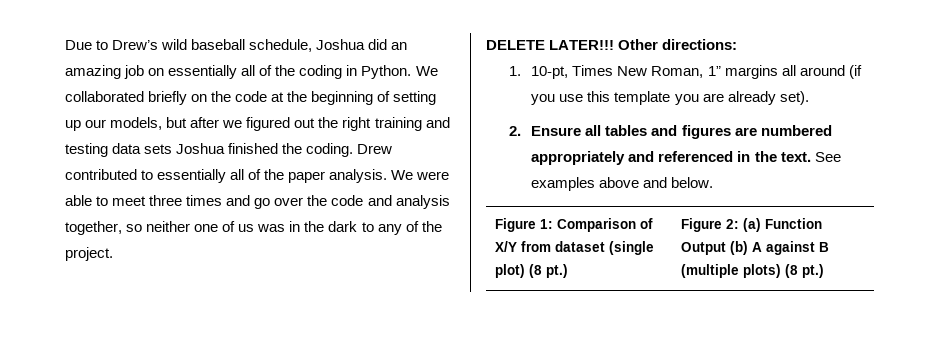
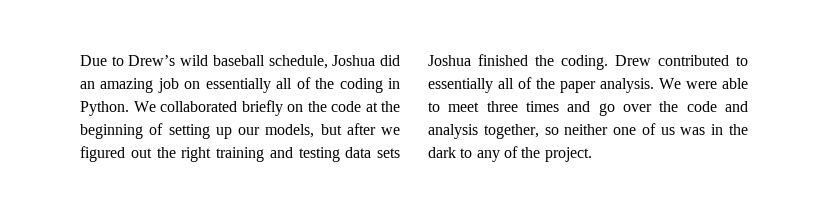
[486,39,738,50] [508,65,862,79] [531,91,809,105] [508,125,832,139] [531,151,841,165] [531,177,714,191] [495,218,654,232] [495,241,655,255] [495,264,569,278] [681,218,823,232] [681,241,830,255] [681,264,825,278] // DELETE LATER!!! Other directions: // 1. 10-pt, Times New Roman, 1” margins all around (if you use this template you are already set). // 2. Ensure all tables and figures are numbered appropriately and referenced in the text. See examples above and below. // Figure 1: Comparison of X/Y from dataset (single plot) (8 pt.) | Figure 2: (a) Function Output (b) A against B (multiple plots) (8 pt.) -> (592, 154) none

